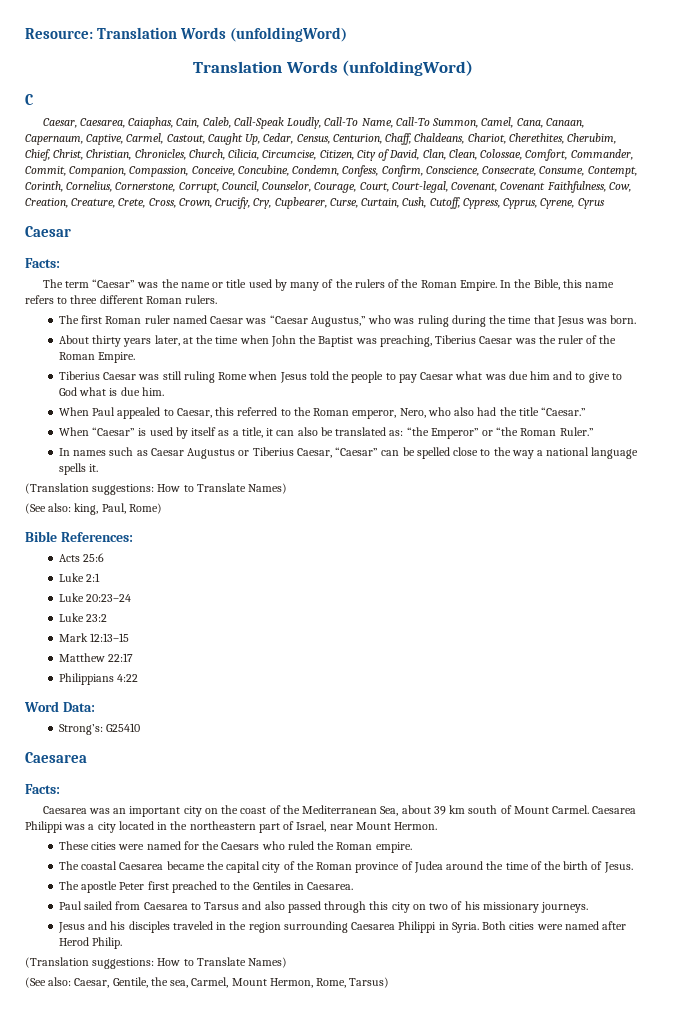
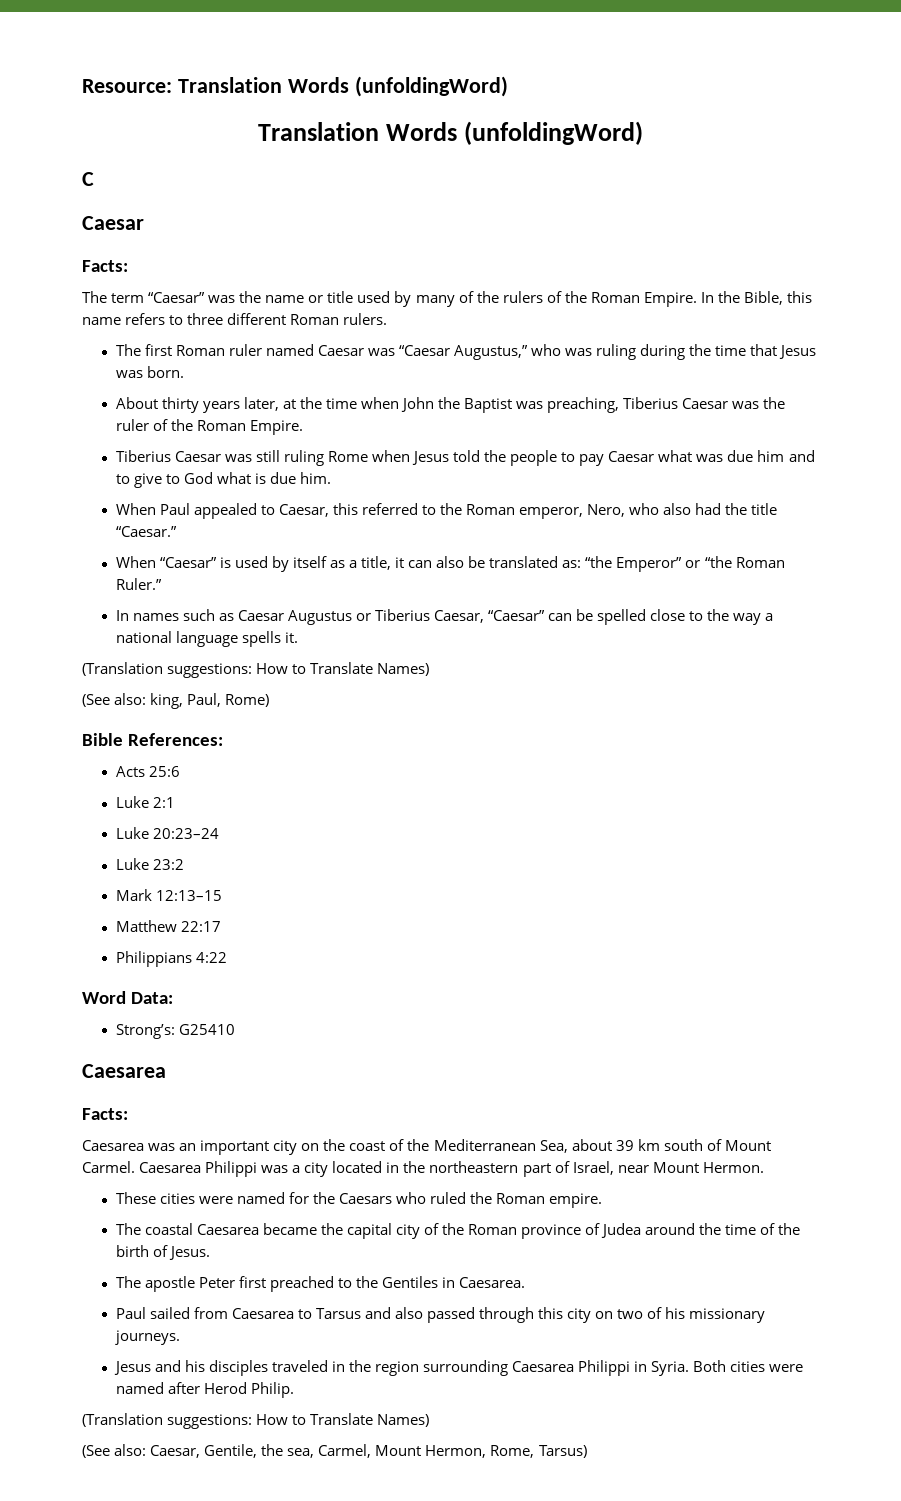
[42,117,584,129] [25,133,617,145] [25,149,633,161] [25,165,637,177] [25,181,631,193] [25,197,605,209] // Caesar, Caesarea, Caiaphas, Cain, Caleb, Call-Speak Loudly, Call-To Name, Call-To Summon, Camel, Cana, Canaan, Capernaum, Captive, Carmel, Castout, Caught Up, Cedar, Census, Centurion, Chaff, Chaldeans, Chariot, Cherethites, Cherubim, Chief, Christ, Christian, Chronicles, Church, Cilicia, Circumcise, Citizen, City of David, Clan, Clean, Colossae, Comfort, Commander, Commit, Companion, Compassion, Conceive, Concubine, Condemn, Confess, Confirm, Conscience, Consecrate, Consume, Contempt, Corinth, Cornelius, Cornerstone, Corrupt, Council, Counselor, Courage, Court, Court-legal, Covenant, Covenant Faithfulness, Cow, Creation, Creature, Crete, Cross, Crown, Crucify, Cry, Cupbearer, Curse, Curtain, Cush, Cutoff, Cypress, Cyprus, Cyrene, Cyrus -> (94, 179) none

